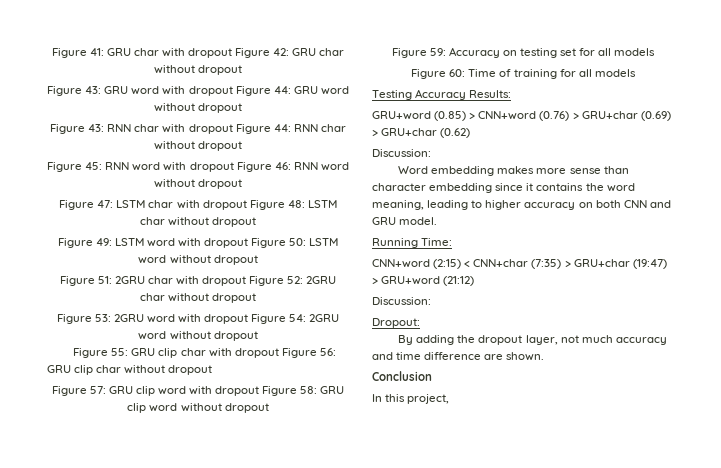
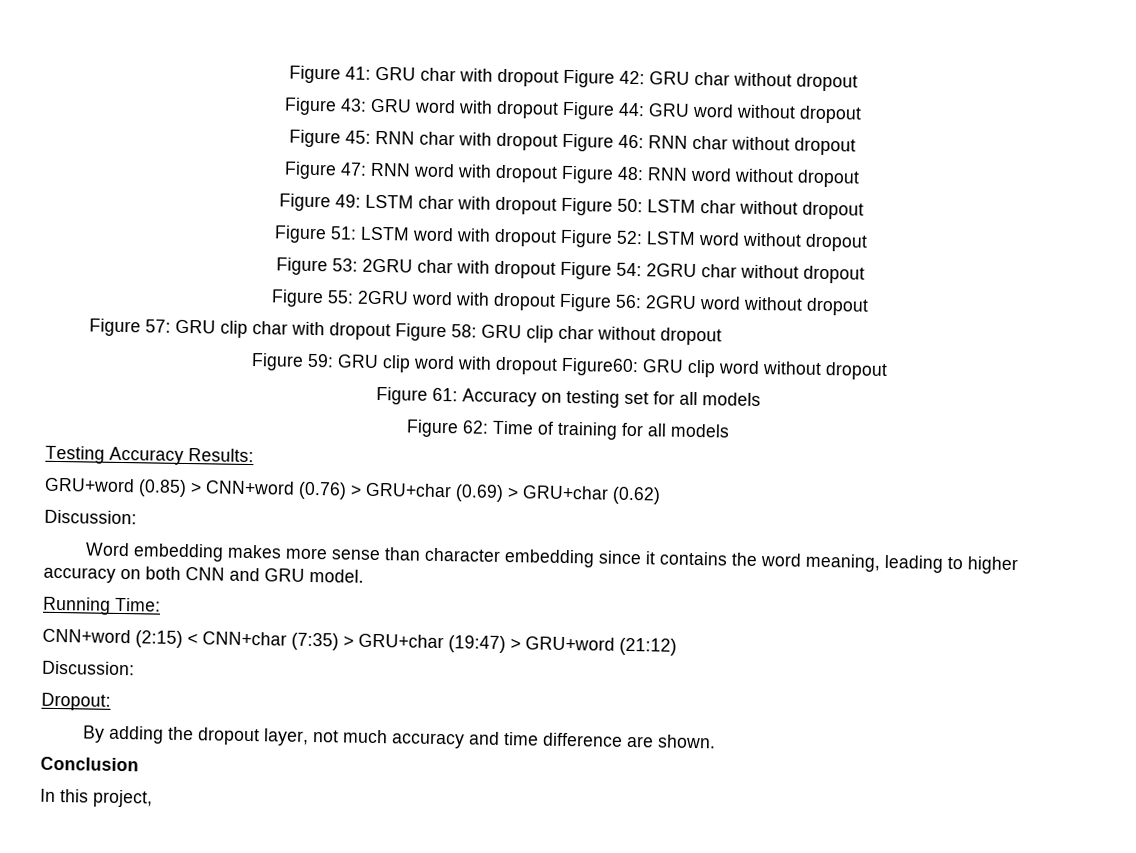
[88,124,105,132] 43: -> [345,130,371,144] 45:
[273,124,291,132] 44: -> [618,134,644,149] 46:
[85,162,103,170] 45: -> [340,162,367,176] 47:
[274,162,291,170] 46: -> [617,166,644,181] 48:
[97,200,114,208] 47: -> [335,194,361,208] 49:
[287,200,305,208] 48: -> [617,198,643,213] 50:
[95,238,112,246] 49: -> [330,226,357,240] 51:
[289,238,307,246] 50: -> [616,230,643,245] 52:
[97,276,112,284] 51: -> [332,258,358,272] 53:
[287,276,304,284] 52: -> [616,262,642,277] 54:
[94,314,111,322] 53: -> [327,290,354,304] 55:
[289,314,307,322] 54: -> [615,294,642,309] 56:
[111,348,129,356] 55: -> [144,319,171,333] 57:
[319,348,336,356] 56: -> [450,324,477,338] 58:
[89,386,106,394] 57: -> [306,353,334,368] 59:
[262,386,318,396] Figure 58: -> [560,357,639,377] Figure60:
[429,48,446,56] 59: -> [432,387,458,402] 61:
[449,69,466,77] 60: -> [462,420,489,434] 62:

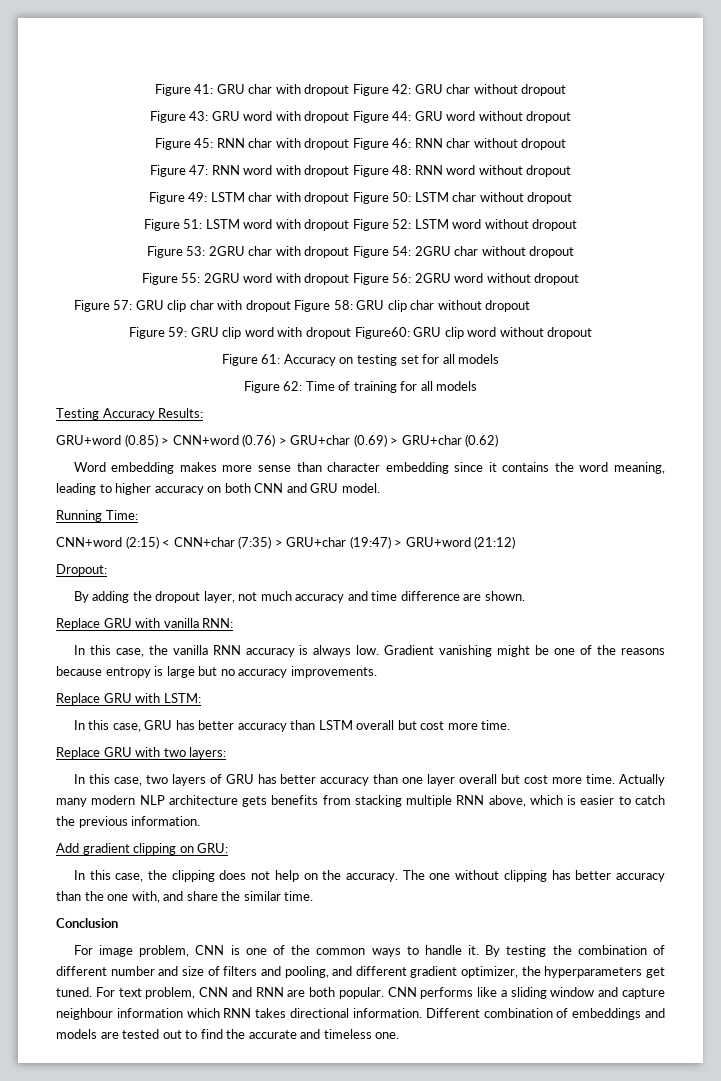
[44,509,137,525] // Discussion: -> (499, 440) none
[42,660,135,676] // Discussion: -> (516, 542) none
[40,756,139,772] [40,788,153,808] Conclusion // In this project, -> [56,618,234,630] [73,645,666,657] [56,666,377,678] [56,693,201,705] [73,720,511,732] [56,747,227,759] [73,774,666,786] [56,795,665,807] [56,816,201,828] [56,843,229,855] [73,870,666,882] [56,891,314,903] [56,918,118,928] [73,945,666,957] [56,966,666,978] [56,987,665,999] [56,1008,665,1020] [56,1029,400,1039] Replace GRU with vanilla RNN: // In this case, the vanilla RNN accuracy is always low. Gradient vanishing might be one of the reasons because entropy is large but no accuracy improvements. // Replace GRU with LSTM: // In this case, GRU has better accuracy than LSTM overall but cost more time. // Replace GRU with two layers: // In this case, two layers of GRU has better accuracy than one layer overall but cost more time. Actually many modern NLP architecture gets benefits from stacking multiple RNN above, which is easier to catch the previous information. // Add gradient clipping on GRU: // In this case, the clipping does not help on the accuracy. The one without clipping has better accuracy than the one with, and share the similar time. // Conclusion // For image problem, CNN is one of the common ways to handle it. By testing the combination of different number and size of filters and pooling, and different gradient optimizer, the hyperparameters get tuned. For text problem, CNN and RNN are both popular. CNN performs like a sliding window and capture neighbour information which RNN takes directional information. Different combination of embeddings and models are tested out to find the accurate and timeless one.

